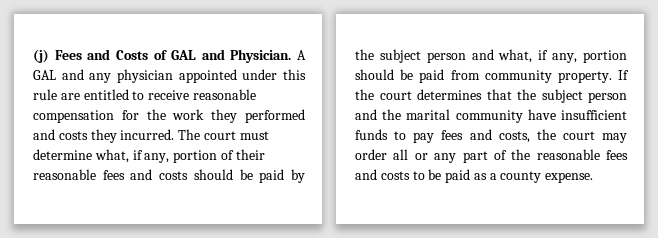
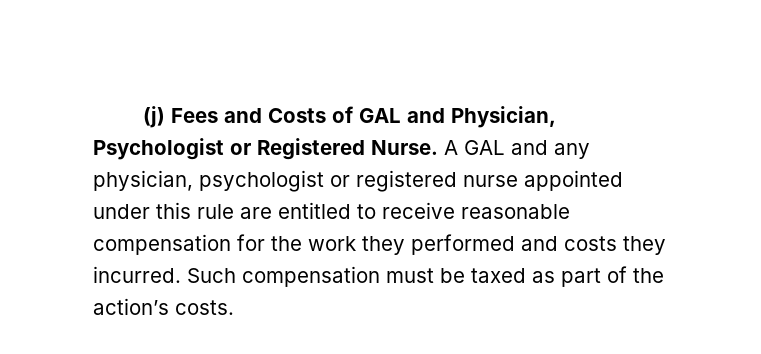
[230,49,306,63] [33,69,173,83] Physician. A GAL and any physician -> [450,106,556,128] [93,138,590,160] [93,170,518,192] Physician, Psychologist or Registered Nurse. A GAL and any physician, psychologist or registered nurse
[178,129,269,140] [33,149,265,163] [33,169,305,183] [355,49,627,63] [355,69,629,83] [355,89,627,103] [355,109,627,123] [355,129,627,143] [355,149,628,163] [355,169,594,183] The court must determine what, if any, portion of their reasonable fees and costs should be paid by the subject person and what, if any, portion should be paid from community property. If the court determines that the subject person and the marital community have insufficient funds to pay fees and costs, the court may order all or any part of the reasonable fees and costs to be paid as a county expense. -> [187,266,664,287] [93,298,234,315] Such compensation must be taxed as part of the action’s costs.

